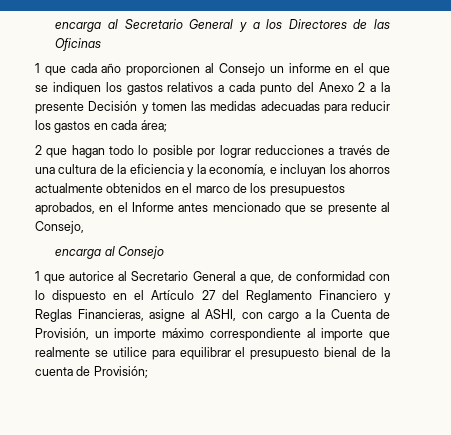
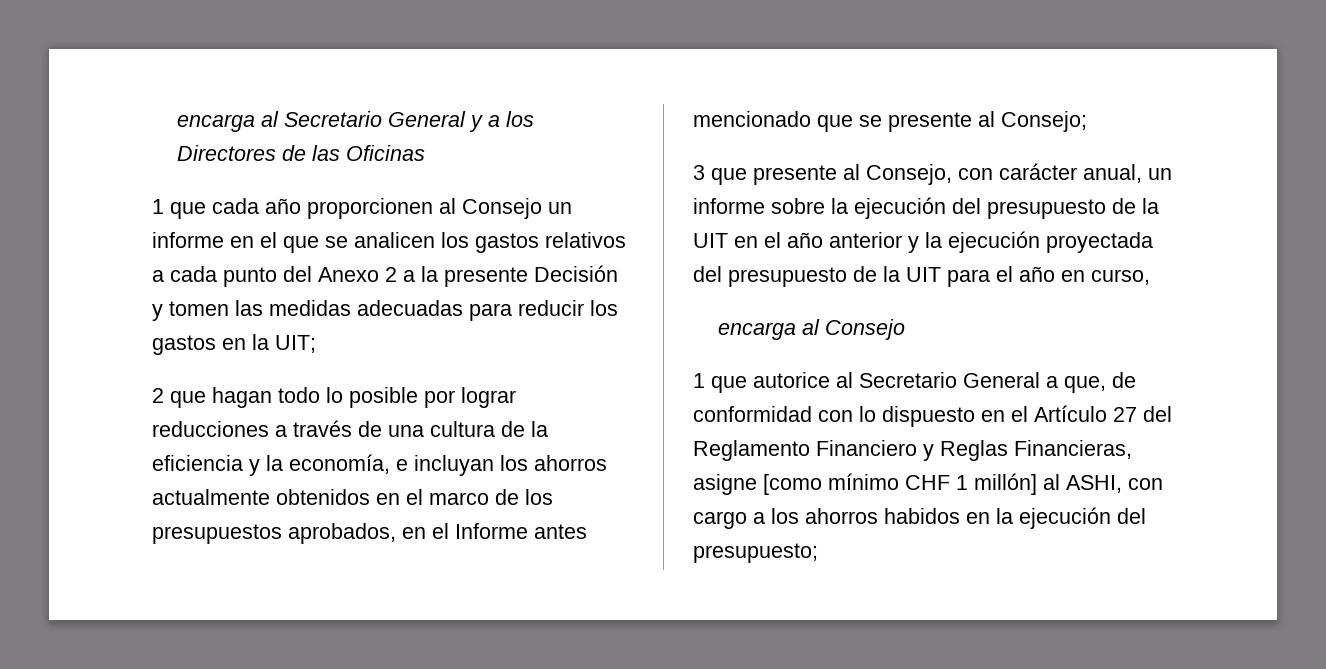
[52,82,101,95] indiquen -> [354,232,435,248] analicen
[111,120,167,132] cada área; -> [252,334,316,353] la UIT;
[35,221,84,234] Consejo, -> [1001,111,1087,132] [693,163,1172,185] [693,197,1159,219] [693,231,1153,253] [693,266,1150,287] Consejo; // 3 que presente al Consejo, con carácter anual, un informe sobre la ejecución del presupuesto de la UIT en el año anterior y la ejecución proyectada del presupuesto de la UIT para el año en curso,
(185, 315) none -> [763,473,1037,495] [como mínimo CHF 1 millón]
[316,309,390,319] [35,328,391,341] [35,347,391,360] [35,366,148,378] la Cuenta de Provisión, un importe máximo correspondiente al importe que realmente se utilice para equilibrar el presupuesto bienal de la cuenta de Provisión; -> [771,507,1146,529] [693,543,818,563] los ahorros habidos en la ejecución del presupuesto;

